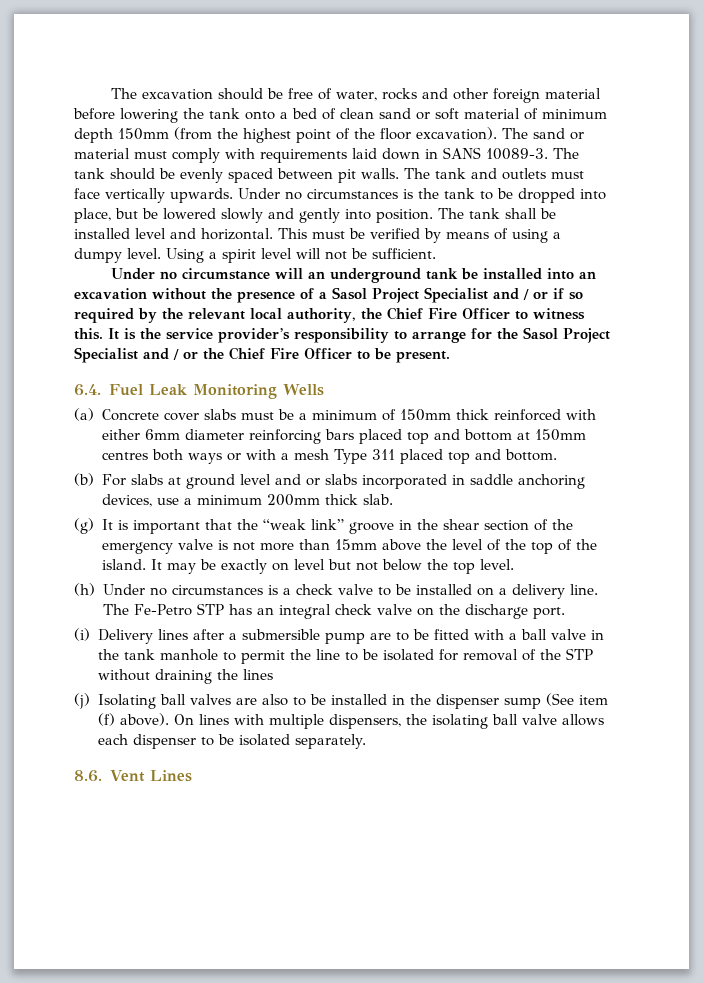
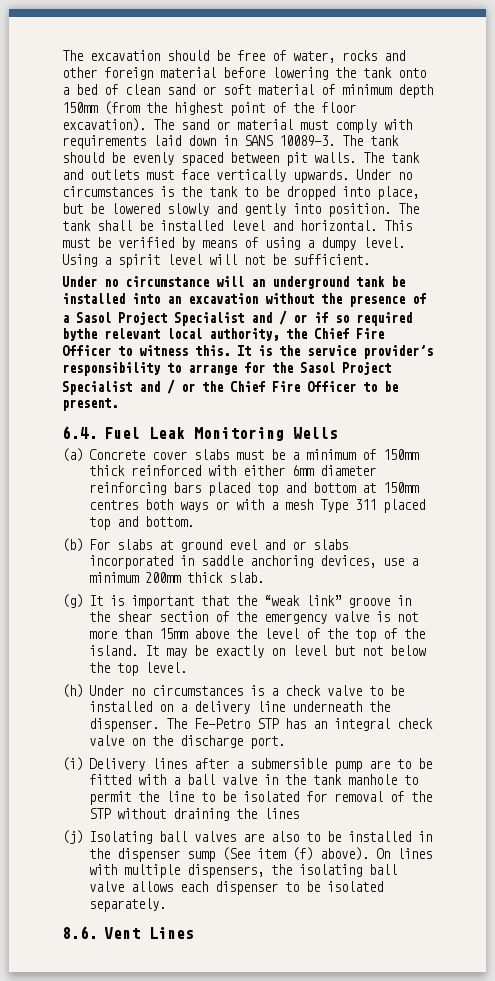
[138,308,183,323] by the -> [62,328,97,341] bythe
[239,474,271,485] level -> [228,539,257,550] evel
[569,584,598,595] line. -> [256,701,390,712] [88,718,159,732] line underneath the dispenser.

